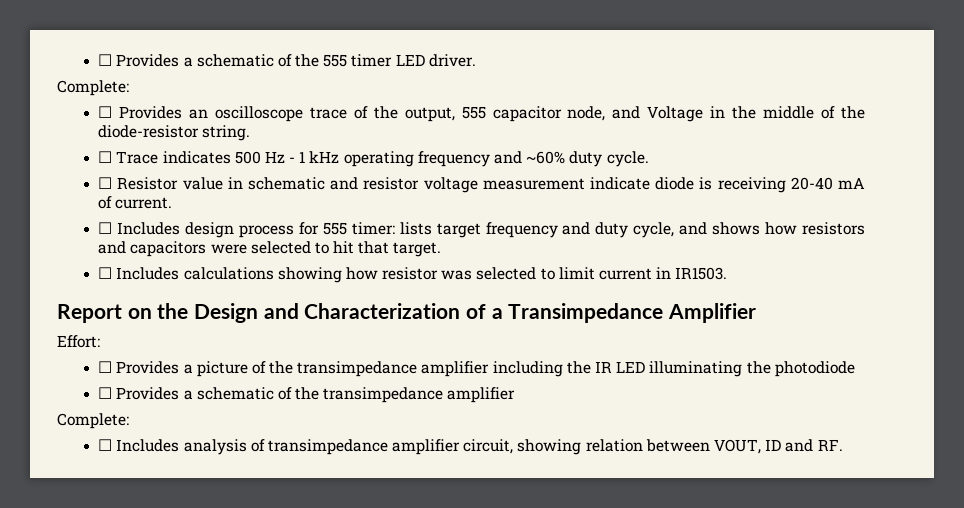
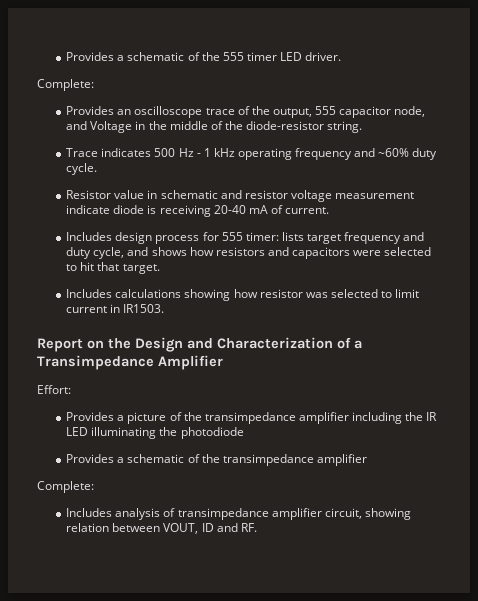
[98,54,113,66] ☐ -> (66, 56) none
[98,106,113,118] ☐ -> (94, 85) none
[98,151,113,163] ☐ -> (363, 127) none
[98,177,113,189] ☐ -> (98, 169) none
[98,222,113,234] ☐ -> (329, 210) none
[98,267,113,279] ☐ -> (160, 269) none
[98,361,113,373] ☐ -> (71, 389) none
[98,387,113,399] ☐ -> (244, 433) none
[98,439,113,451] ☐ -> (94, 487) none

